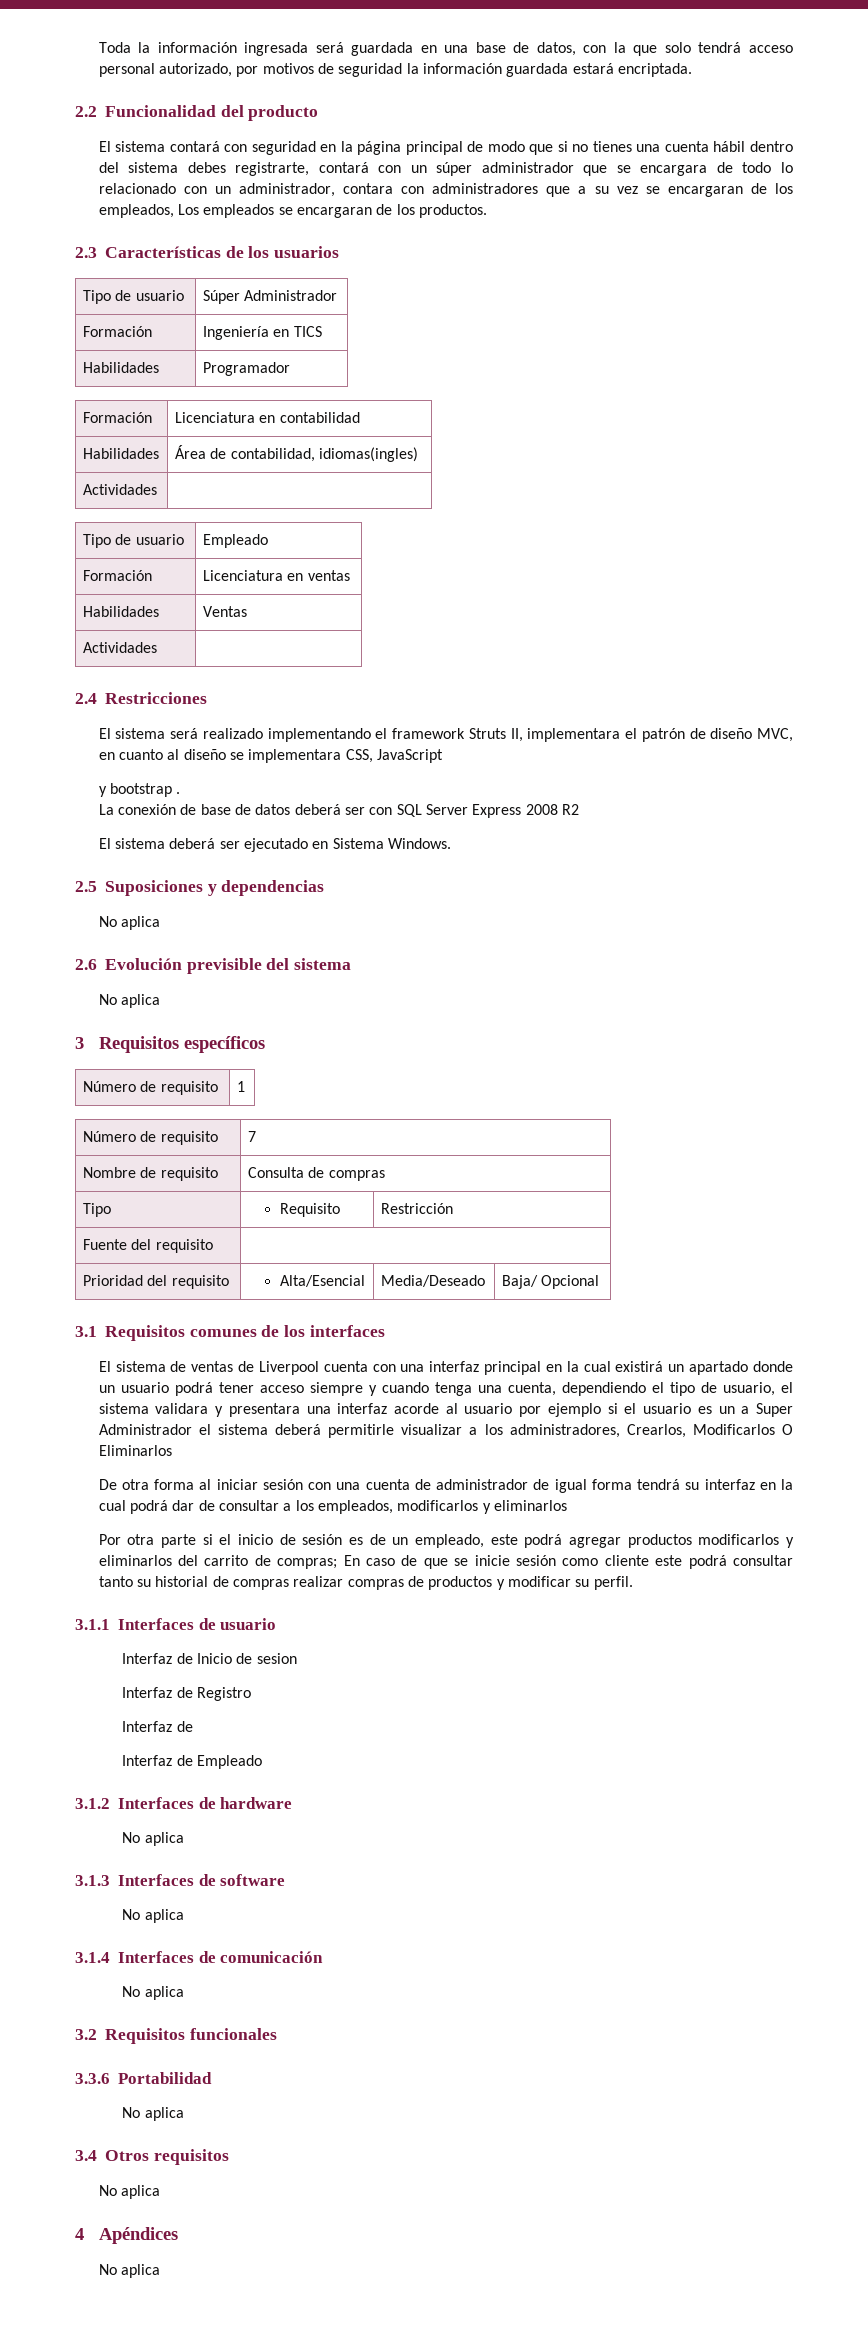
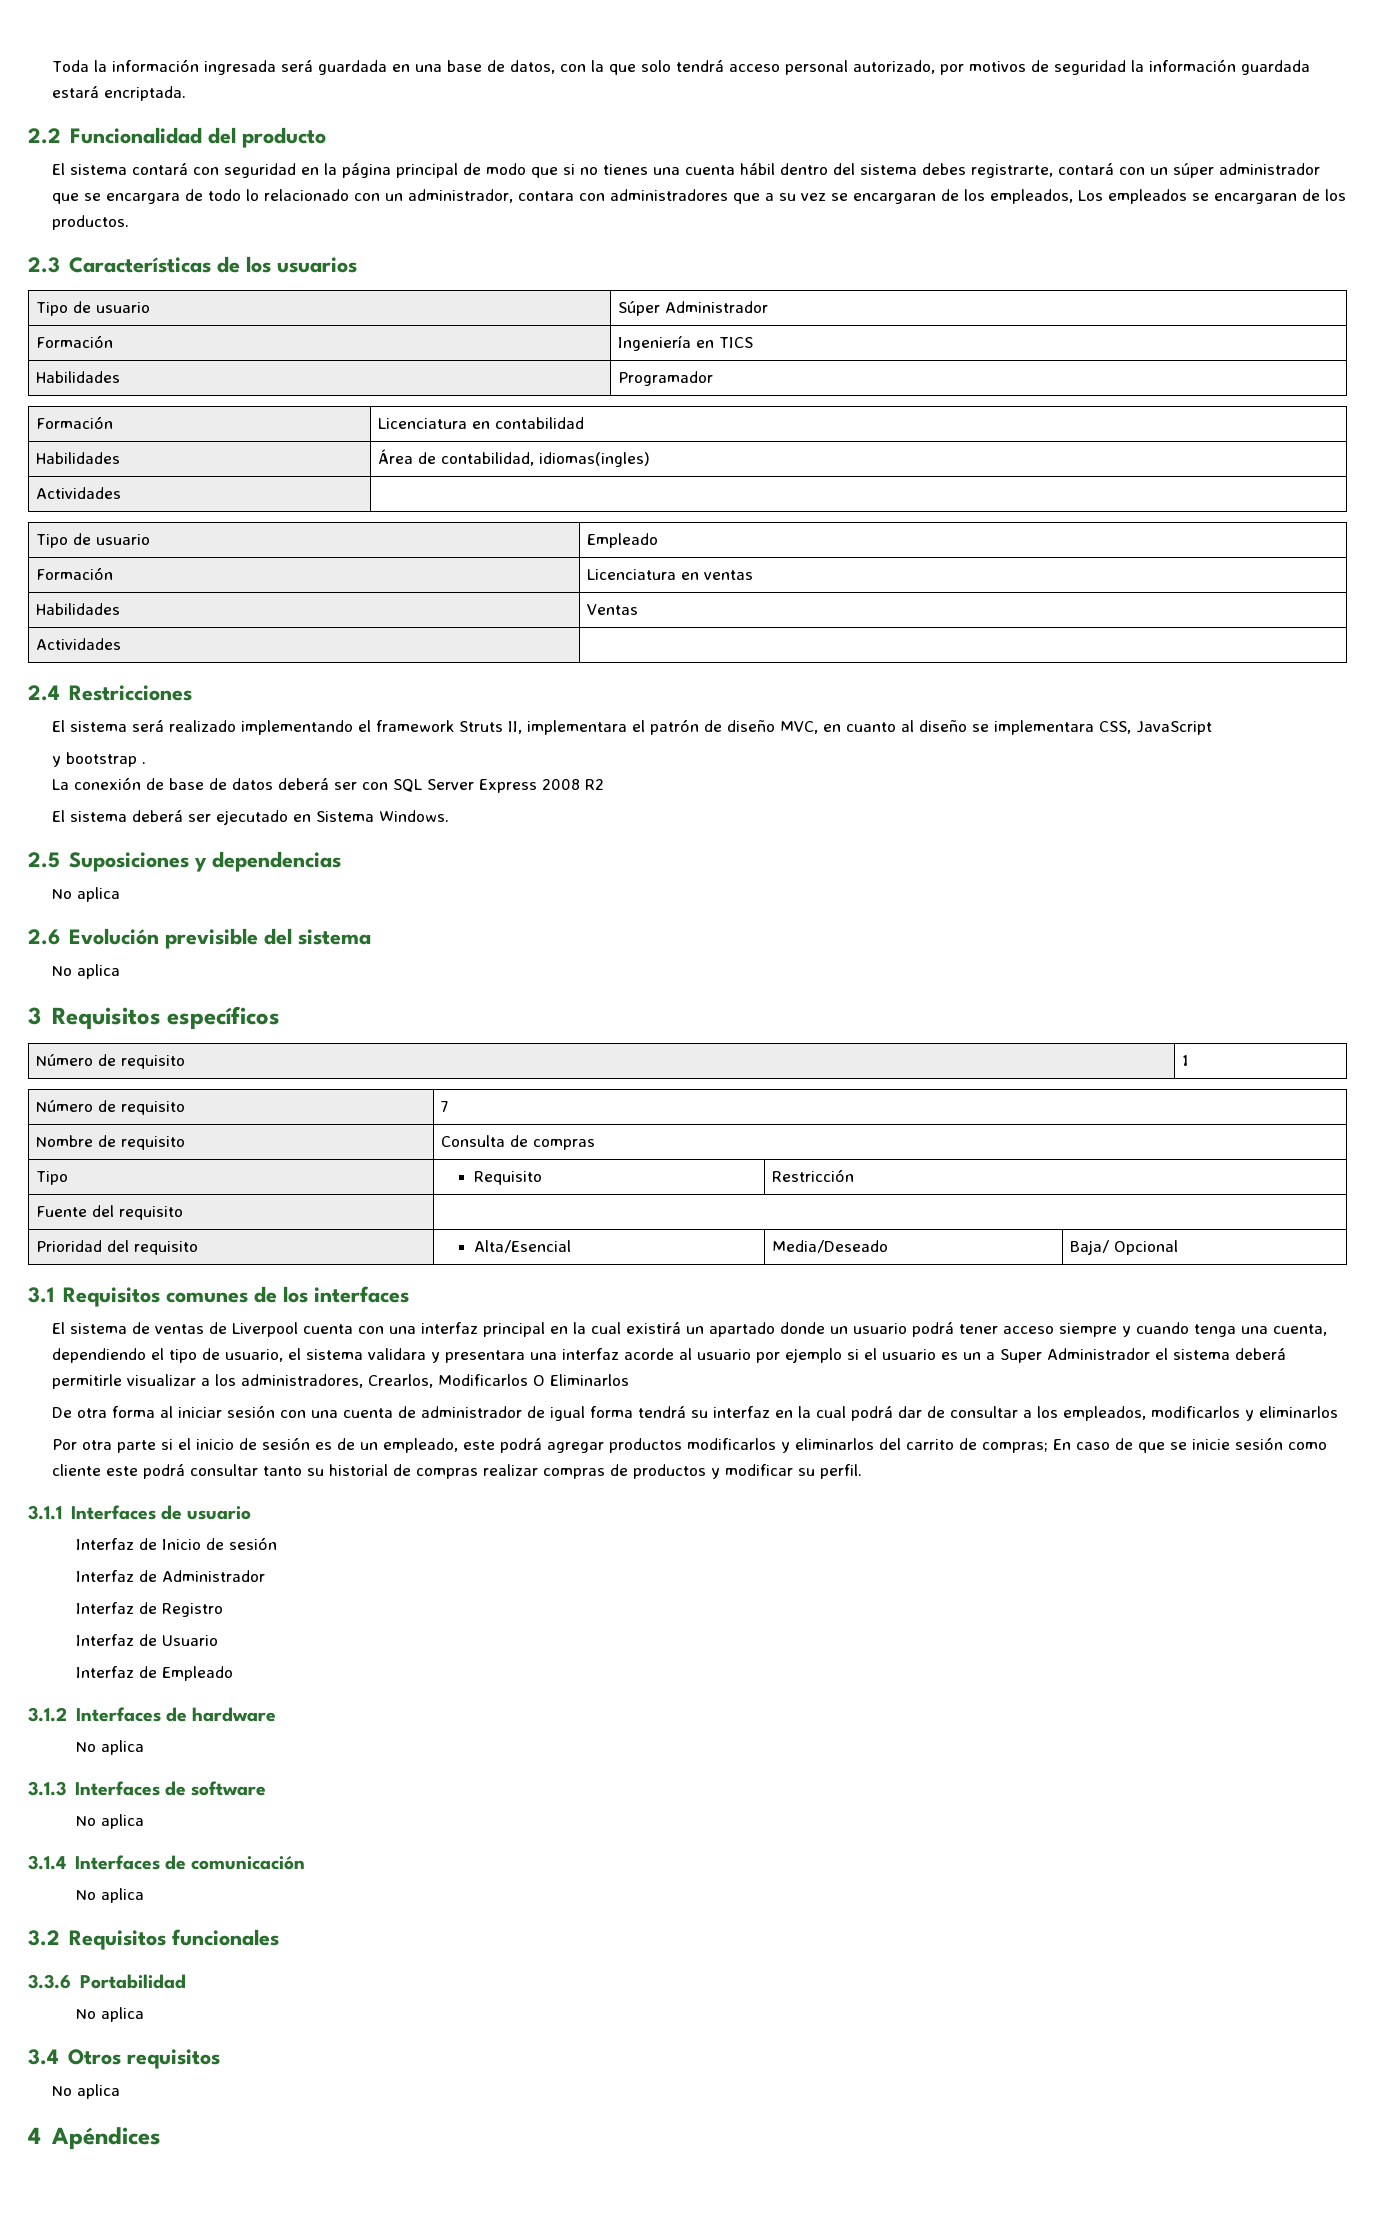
[256,1653,297,1664] sesion -> [228,1537,277,1550] [75,1570,265,1582] sesión // Interfaz de Administrador
(193, 1726) none -> [161,1635,218,1646] Usuario
[98,2264,160,2278] // No aplica -> (161, 2138) none

